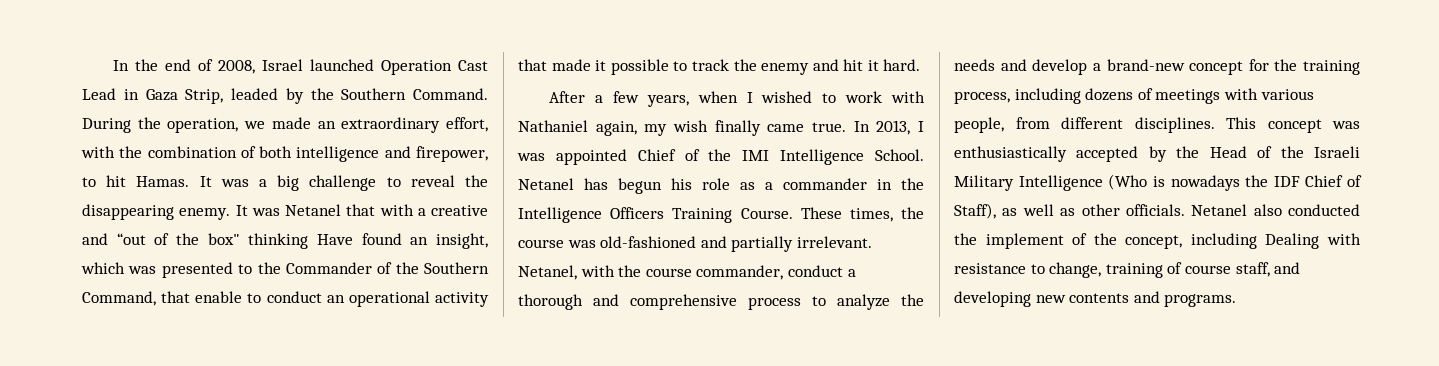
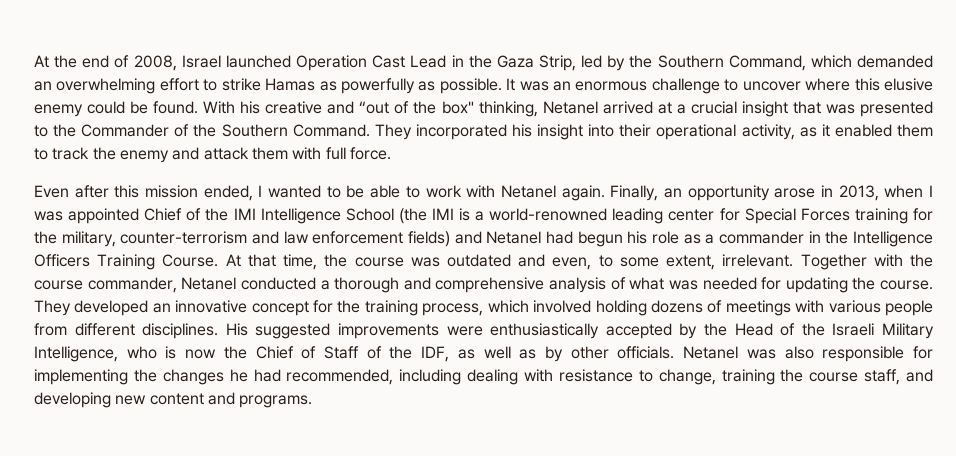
[113,60,130,71] In -> [34,55,49,68] At
(139, 94) none -> [468,55,492,68] the
[231,88,278,100] leaded -> [581,55,603,68] led
[413,88,488,100] [82,117,489,133] [81,146,488,162] [82,175,488,191] [82,204,426,220] Command. During the operation, we made an extraordinary effort, with the combination of both intelligence and firepower, to hit Hamas. It was a big challenge to reveal the disappearing enemy. It was Netanel that with a -> [728,55,933,71] [34,78,934,94] [34,101,261,117] Command, which demanded an overwhelming effort to strike Hamas as powerfully as possible. It was an enormous challenge to uncover where this elusive enemy could be found. With his
[248,233,489,249] [81,262,125,274] thinking Have found an insight, which -> [478,101,821,117] thinking, Netanel arrived at a crucial insight that
[82,291,489,307] [518,59,669,75] Command, that enable to conduct an operational activity that made it possible -> [292,124,933,140] Command. They incorporated his insight into their operational activity, as it enabled them
[843,59,921,71] [549,91,925,107] [518,120,911,136] hit it hard. // After a few years, when I wished to work with Nathaniel again, my wish finally came true. In 2013, -> [203,147,391,160] [34,185,924,201] attack them with full force. // Even after this mission ended, I wanted to be able to work with Netanel again. Finally, an opportunity arose in 2013, when
[875,149,924,161] [518,178,608,190] School. Netanel has -> [345,208,934,224] [34,231,573,247] School (the IMI is a world-renowned leading center for Special Forces training for the military, counter-terrorism and law enforcement fields) and Netanel had
[800,207,924,222] [518,236,872,252] [518,265,577,280] These times, the course was old-fashioned and partially irrelevant. Netanel, -> [225,254,867,270] At that time, the course was outdated and even, to some extent, irrelevant. Together
[787,265,843,277] conduct -> [181,277,316,290] Netanel conducted
[748,294,924,310] [954,59,1185,75] process to analyze the needs and develop a brand-new -> [549,277,933,293] [34,300,248,316] analysis of what was needed for updating the course. They developed an innovative
[1014,88,1081,104] including -> [487,300,647,316] which involved holding
[954,117,1004,133] people, -> [884,300,933,316] people
[1226,117,1360,133] This concept was -> [225,323,483,339] His suggested improvements were
[1018,174,1362,191] [954,203,996,219] Intelligence (Who is nowadays the IDF Chief of Staff), -> [34,346,450,362] Intelligence, who is now the Chief of Staff of the IDF,
(1076, 212) none -> [545,346,563,362] by
[1253,204,1360,216] [954,233,1320,249] also conducted the implement of the concept, including Dealing -> [746,346,933,362] [34,369,519,385] was also responsible for implementing the changes he had recommended, including dealing
[1167,262,1183,274] of -> [780,369,804,382] the
[1069,293,1130,303] contents -> [149,393,204,405] content

